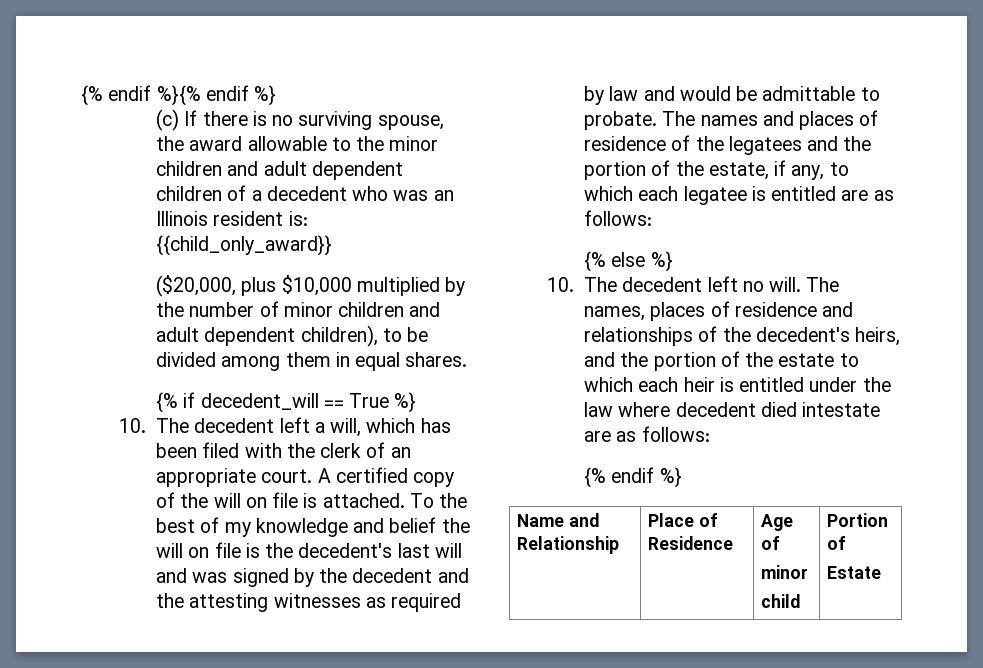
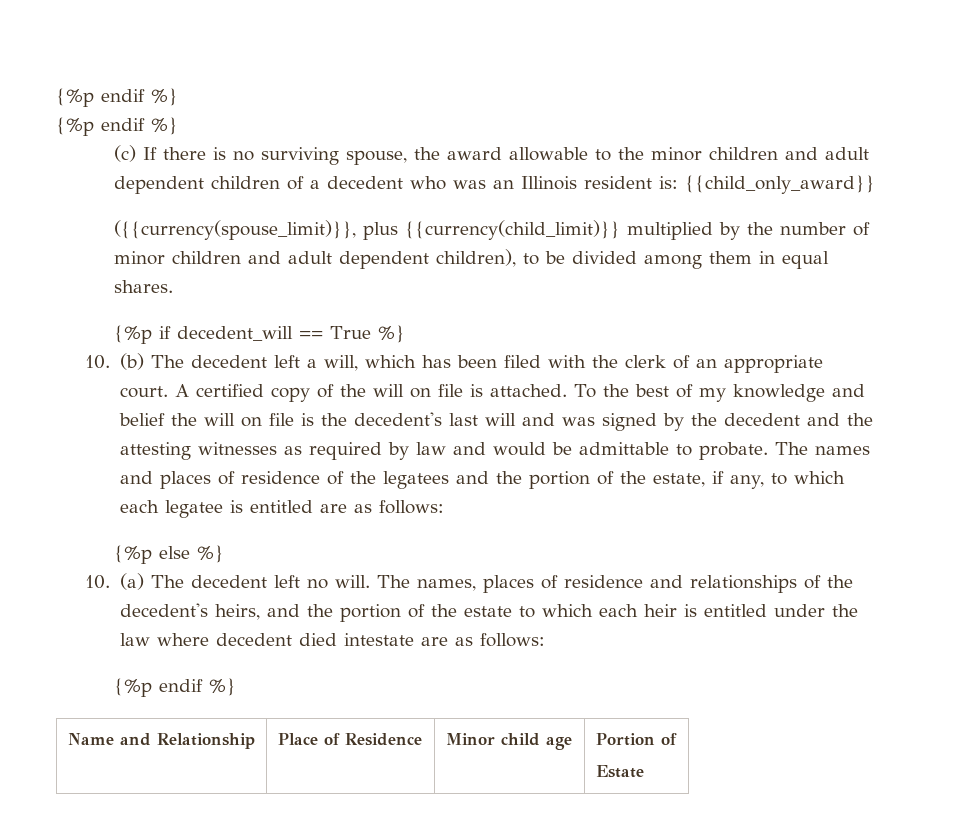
[81,85,201,106] {% endif %}{% -> [56,88,178,107] [56,117,94,136] {%p endif %} // {%p
[156,275,352,297] ($20,000, plus $10,000 -> [113,220,620,240] ({{currency(spouse_limit)}}, plus {{currency(child_limit)}}
[156,392,179,413] {% -> [113,325,152,344] {%p
(146, 425) none -> [119,353,144,370] (b)
[584,251,607,272] {% -> [113,545,152,564] {%p
(574, 284) none -> [119,573,144,590] (a)
[584,467,607,488] {% -> [113,678,152,697] {%p
[761,514,794,531] [761,536,781,550] [761,565,809,579] Age of // minor // -> [445,733,495,745] Minor
(801, 601) none -> [545,737,572,750] age

